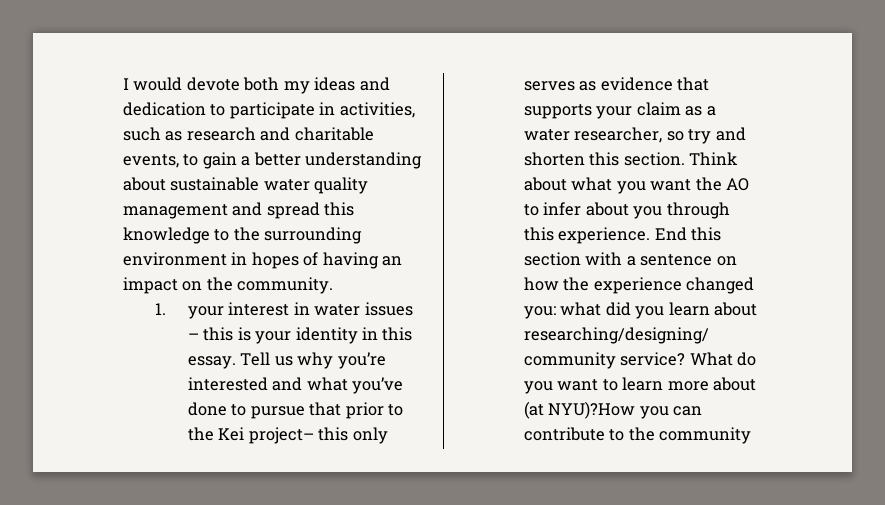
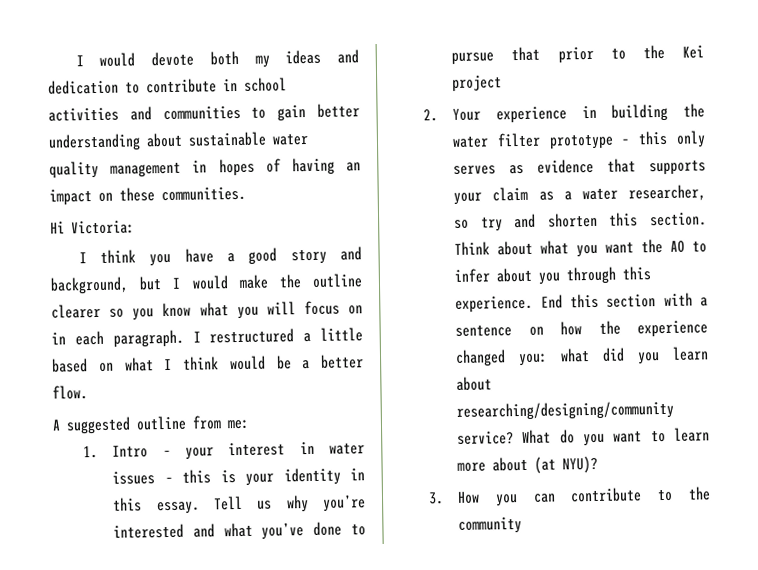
[229,102,415,119] [123,127,374,141] [123,154,179,168] participate in activities, such as research and charitable events, -> [146,77,287,94] [48,105,241,122] contribute in school activities and communities
[241,156,251,166] a -> (307, 113) none
[232,202,355,219] [123,227,363,244] [123,252,227,266] and spread this knowledge to the surrounding environment -> (182, 170) none
[206,277,334,294] the community. -> [119,186,246,202] [50,220,135,235] [78,246,362,267] [50,273,363,295] [51,300,363,321] [51,327,364,348] [52,354,364,373] [52,385,88,400] [52,415,250,435] these communities. // Hi Victoria: // I think you have a good story and background, but I would make the outline clearer so you know what you will focus on in each paragraph. I restructured a little based on what I think would be a better flow. // A suggested outline from me:
(167, 309) none -> [112,445,171,458] Intro –
[248,427,314,444] project– -> [452,75,503,92] [422,103,705,124] [452,132,631,150] project // 2. Your experience in building the water filter prototype –
[548,401,636,419] NYU)?How -> [562,455,599,474] [427,491,481,505] NYU)? // 3. How

